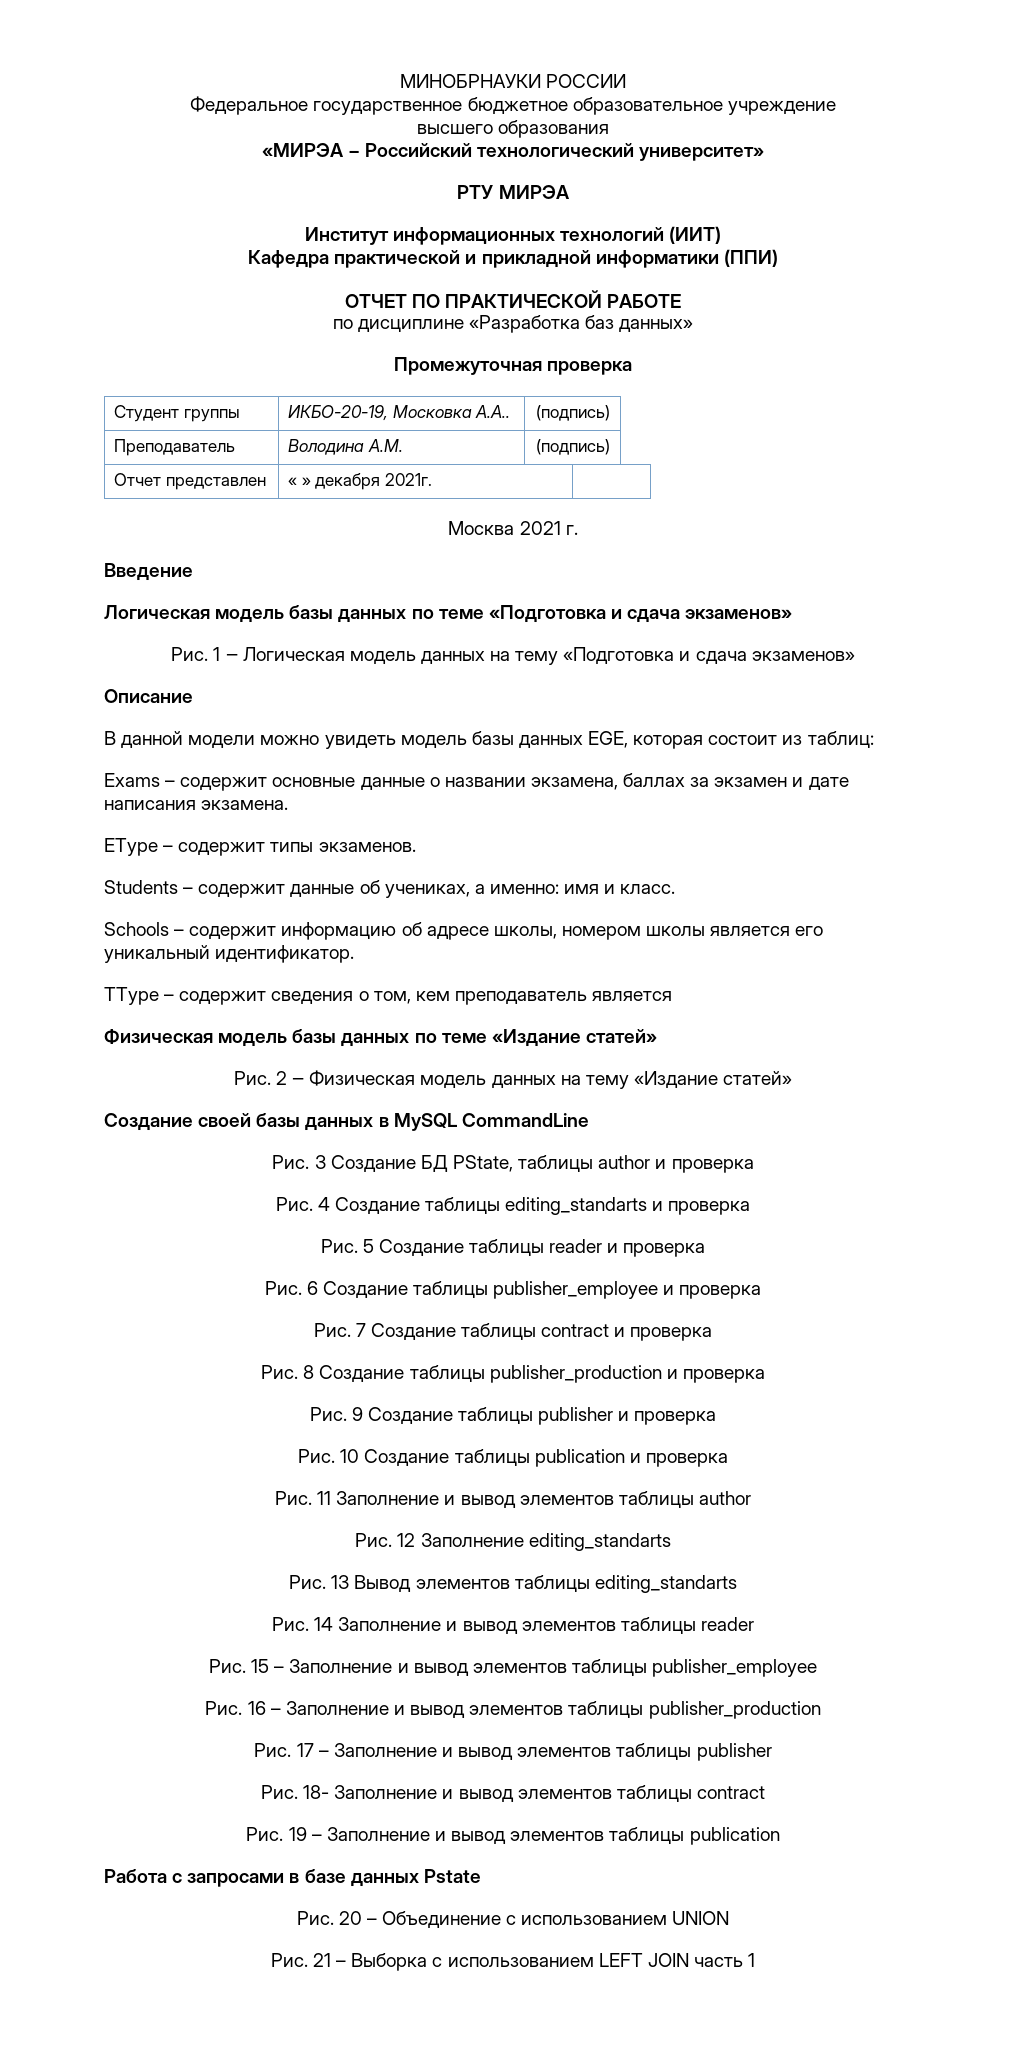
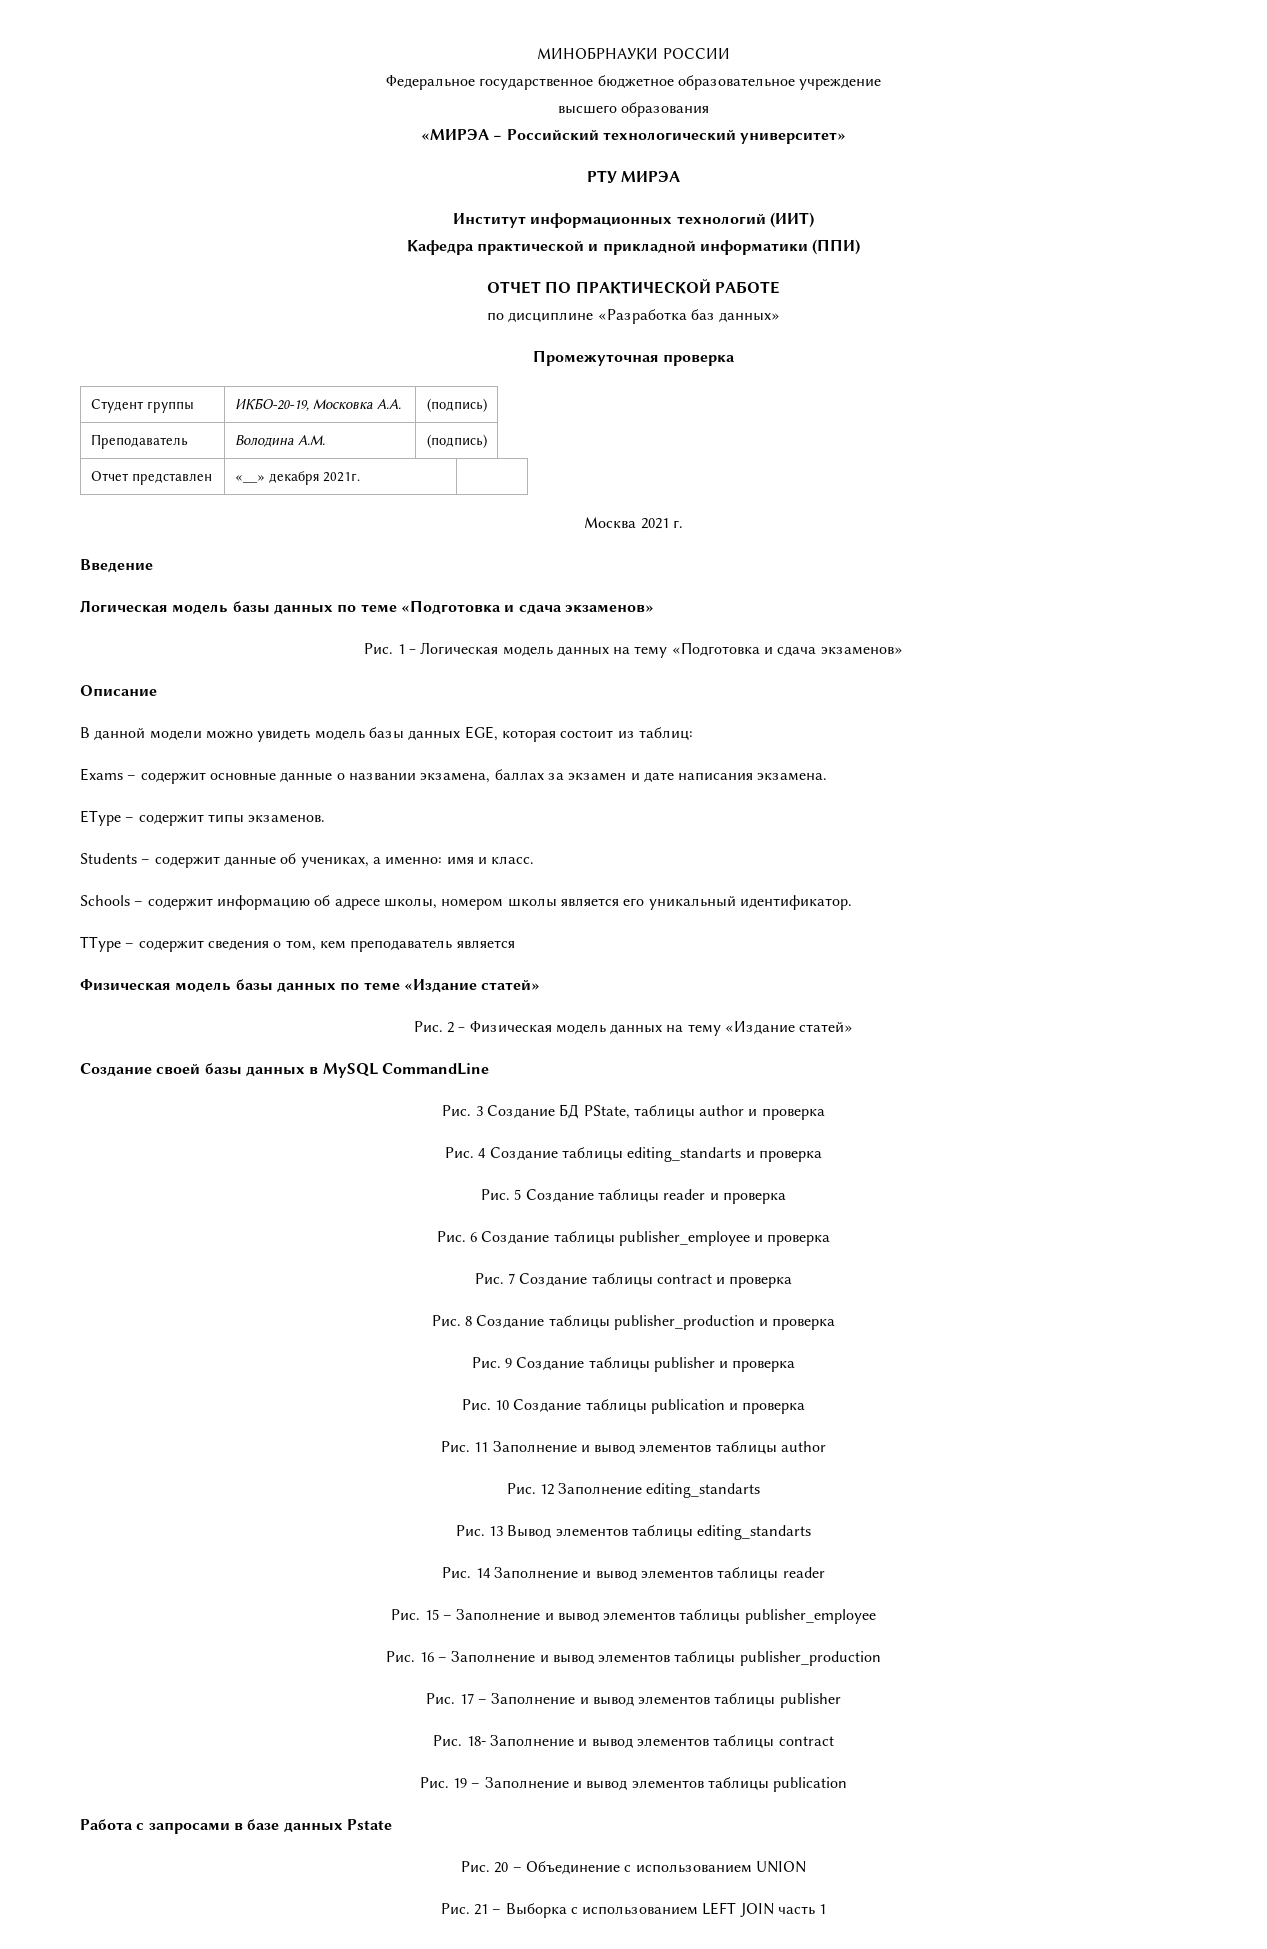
[475,405,511,418] А.А.. -> [376,399,401,409] А.А.
[288,477,311,486] « » -> [234,475,265,483] «__»

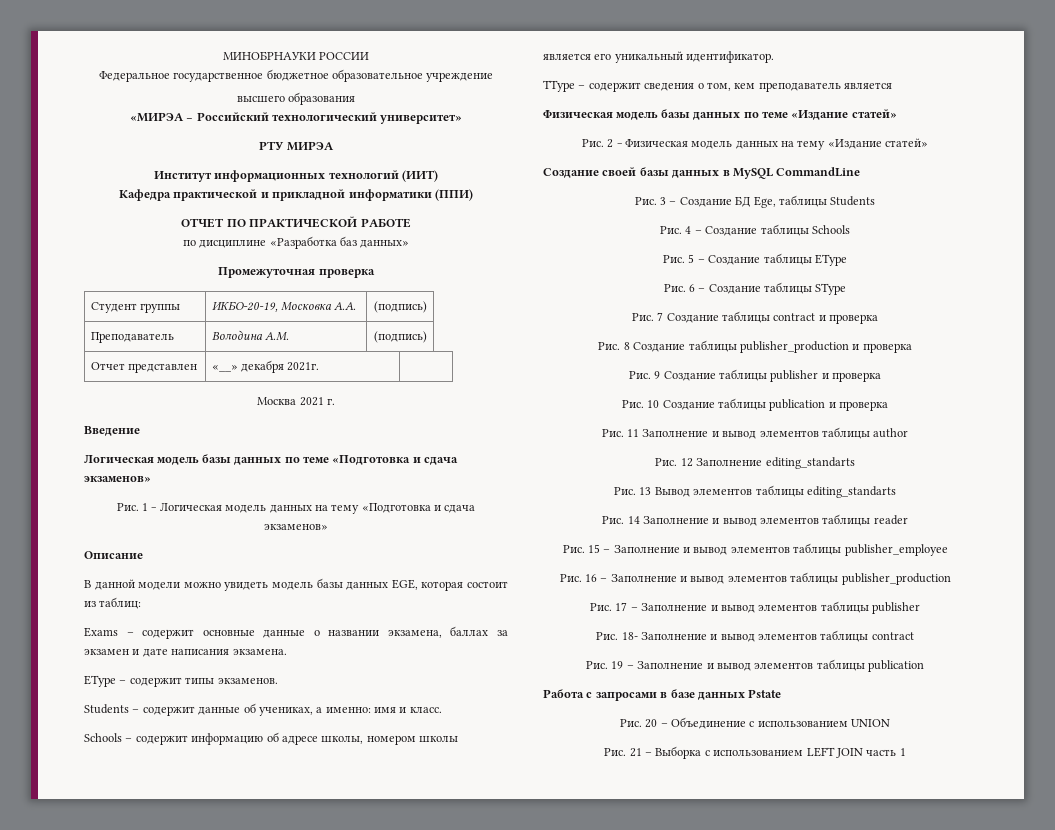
(483, 1111) none -> [669,201,677,205] –
[583,1105,825,1120] PState, таблицы author и проверка -> [753,195,876,208] Ege, таблицы Students
[489,1147,822,1162] Создание таблицы editing_standarts и проверка -> [694,224,850,236] – Создание таблицы Schools
[525,1189,786,1204] Создание таблицы reader и проверка -> [697,253,847,266] – Создание таблицы EType
[481,1231,831,1246] Создание таблицы publisher_employee и проверка -> [698,282,847,295] – Создание таблицы SType

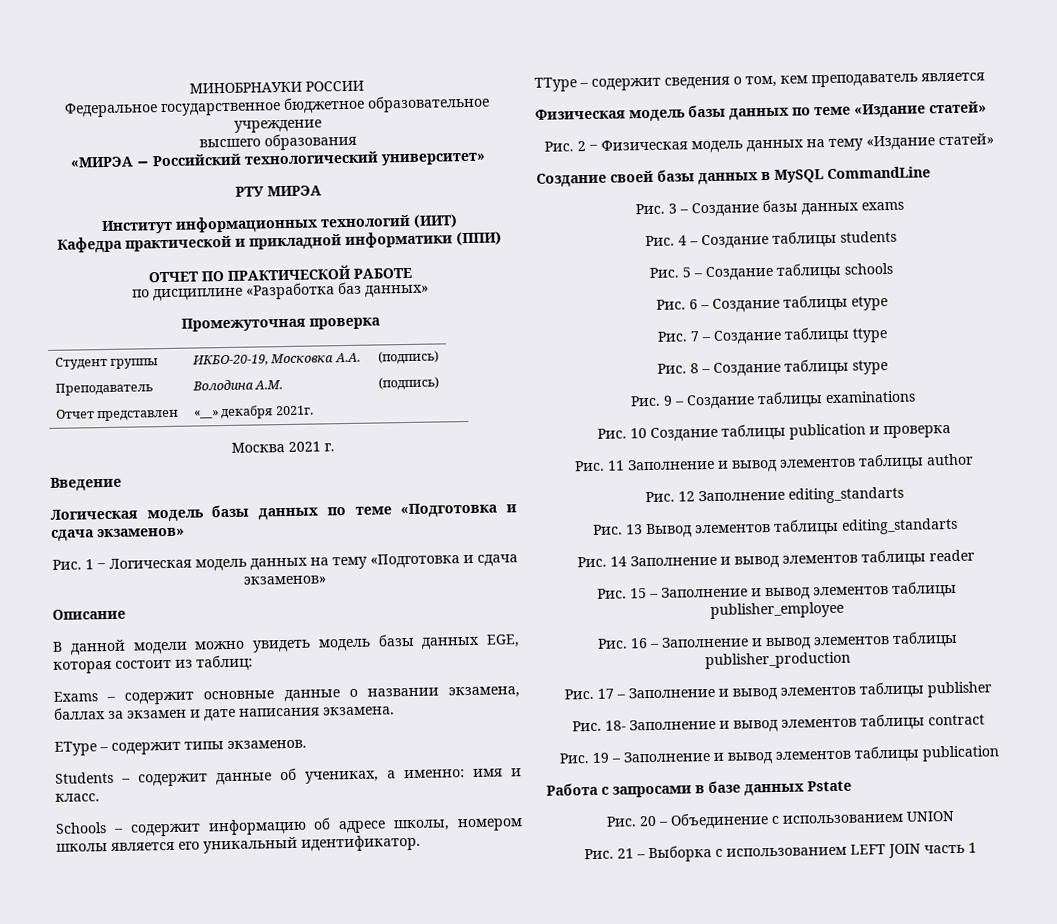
[735,195,876,208] БД Ege, таблицы Students -> [762,199,904,216] базы данных exams
[811,225,850,234] Schools -> [839,230,897,243] students
[814,254,847,266] EType -> [843,262,893,275] schools
[815,283,847,295] SType -> [850,296,888,311] etype
[666,311,879,324] Создание таблицы contract и проверка -> [700,326,888,345] – Создание таблицы ttype
[633,340,912,353] Создание таблицы publisher_production и проверка -> [701,358,888,377] – Создание таблицы stype
[663,369,882,382] Создание таблицы publisher и проверка -> [675,390,916,410] – Создание таблицы examinations

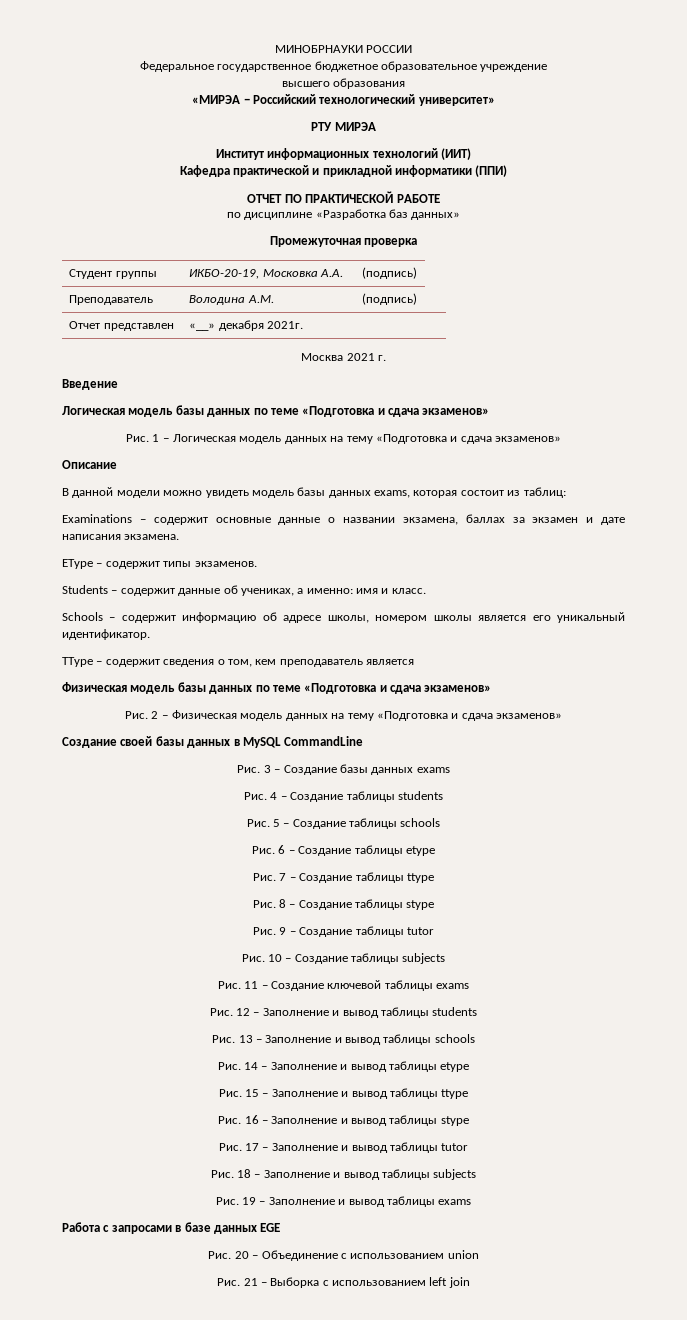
[486,634,520,648] EGE, -> [374,490,410,498] exams,
[53,691,98,702] Exams -> [62,514,132,523] Examinations
[854,101,987,119] «Издание статей» -> [304,683,492,694] «Подготовка и сдача экзаменов»
[865,133,994,151] «Издание статей» -> [376,711,563,721] «Подготовка и сдача экзаменов»
[825,390,916,404] examinations -> [406,927,434,935] tutor
[649,423,951,442] Создание таблицы publication и проверка -> [285,953,446,964] – Создание таблицы subjects
[627,453,974,473] [645,486,904,504] [593,517,958,539] Заполнение и вывод элементов таблицы author // Рис. 12 Заполнение editing_standarts // Рис. 13 Вывод элементов таблицы editing_standarts -> [261,980,470,991] [209,1007,478,1018] [212,1034,475,1045] – Создание ключевой таблицы exams // Рис. 12 – Заполнение и вывод таблицы students // Рис. 13 – Заполнение и вывод таблицы schools
[629,549,975,569] Заполнение и вывод элементов таблицы reader -> [261,1061,470,1072] – Заполнение и вывод таблицы etype
[812,580,957,599] [709,601,844,620] элементов таблицы publisher_employee -> [389,1088,469,1099] таблицы ttype
[812,630,958,648] [704,651,851,670] элементов таблицы publisher_production -> [389,1115,469,1126] таблицы stype
[779,681,992,699] [572,713,985,733] элементов таблицы publisher // Рис. 18- Заполнение и вывод элементов таблицы contract -> [389,1142,469,1153] [210,1169,477,1180] таблицы tutor // Рис. 18 – Заполнение и вывод таблицы subjects
[774,745,1000,763] элементов таблицы publication -> [386,1196,472,1207] таблицы exams
[807,780,852,792] Pstate -> [260,1223,281,1232] EGE
[905,810,955,822] UNION -> [447,1250,479,1259] union
[850,842,977,859] LEFT JOIN часть 1 -> [429,1277,470,1288] left join

